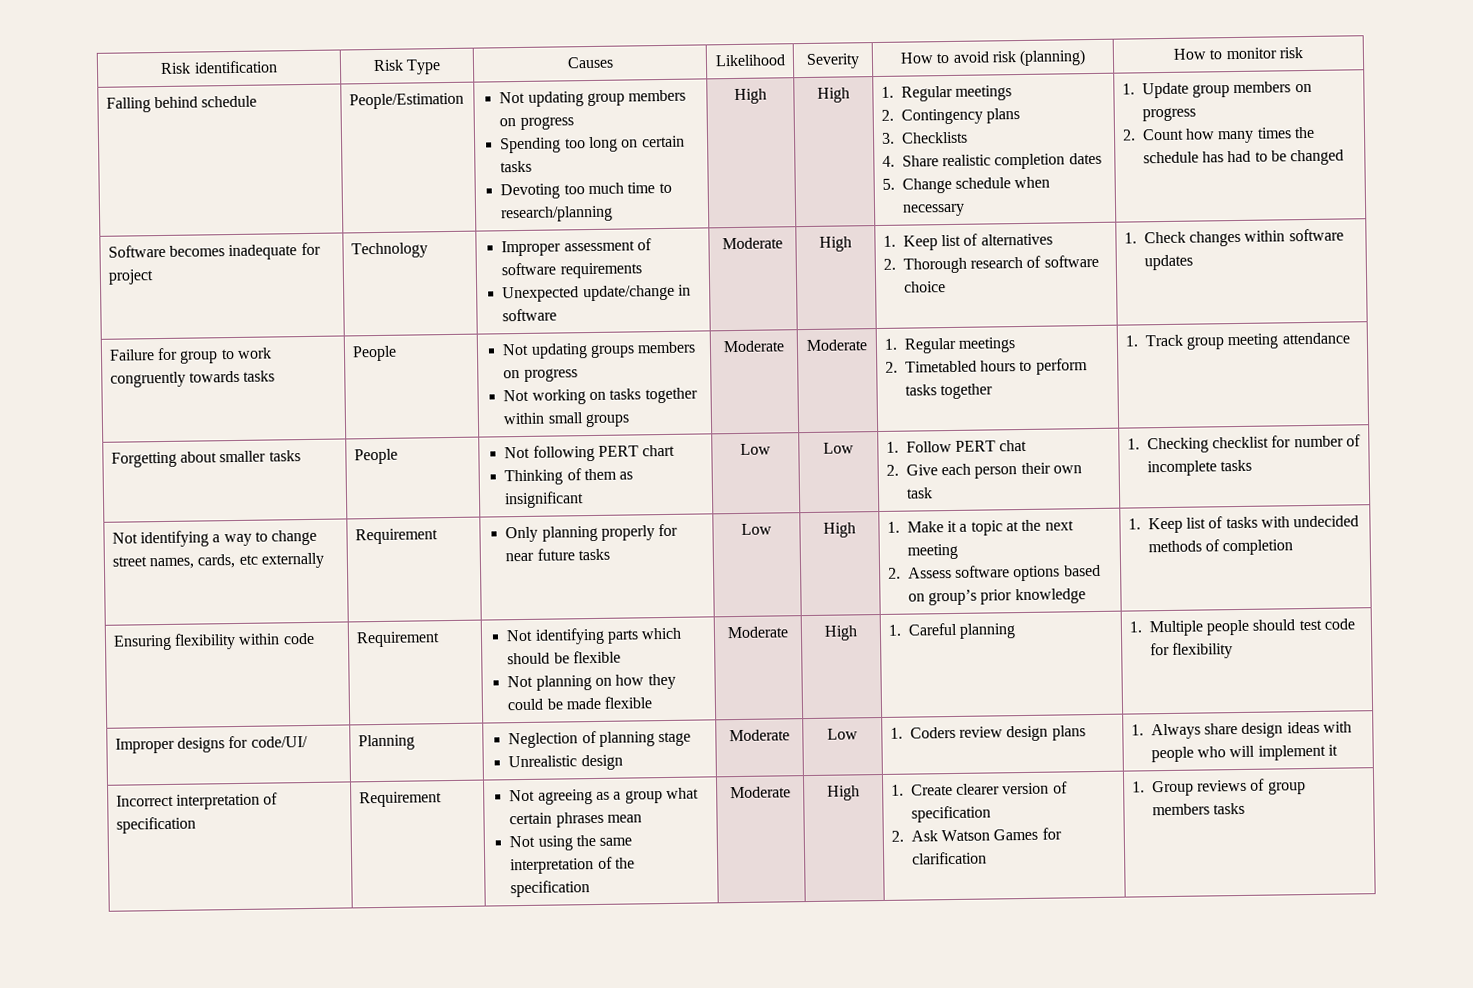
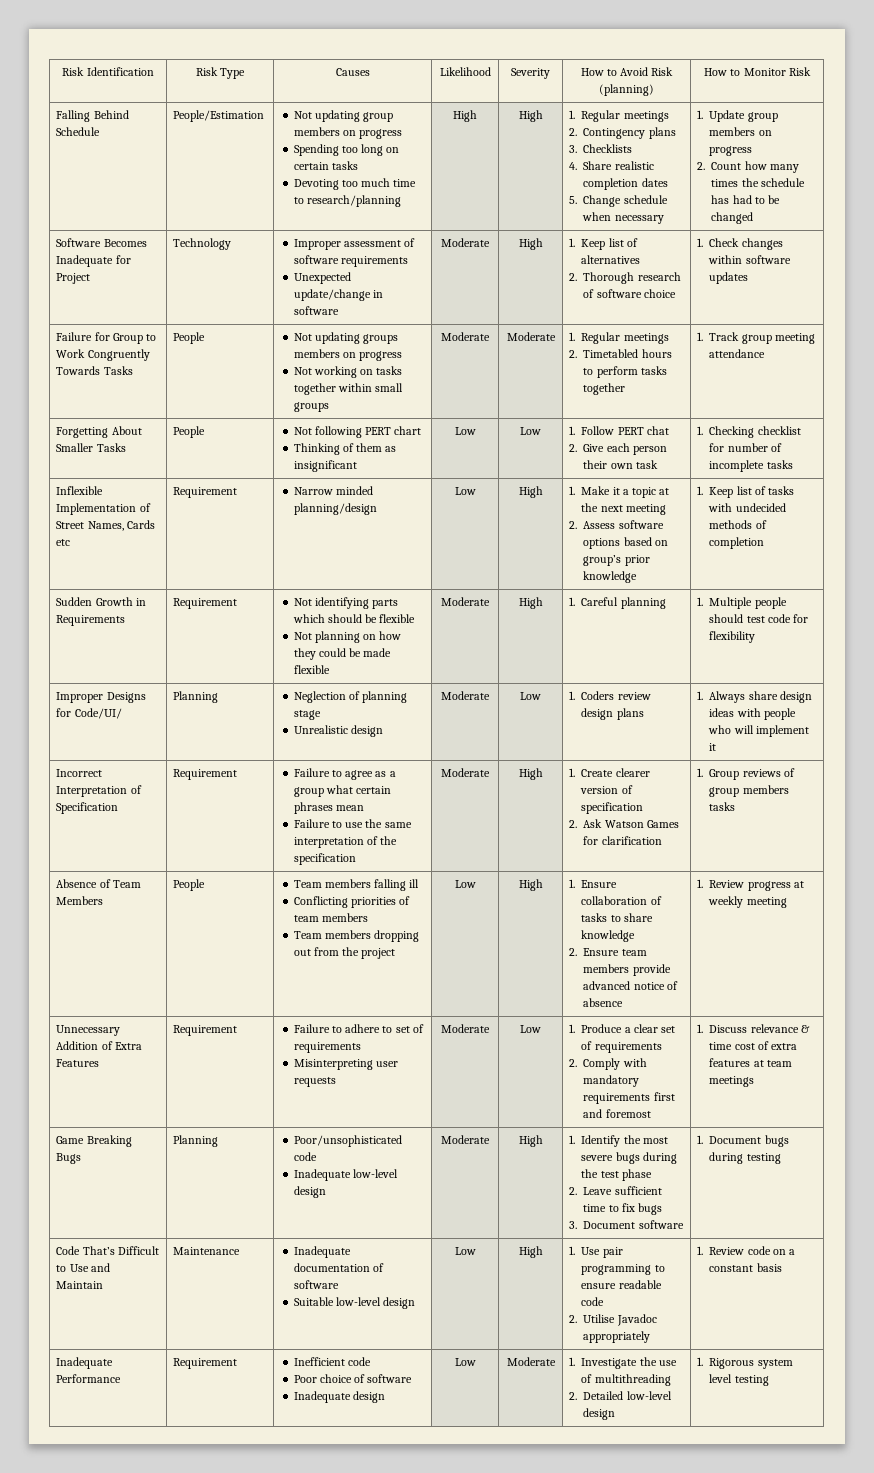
[160,60,278,74] Risk identification -> [62,67,154,76] Risk Identification
[952,51,1016,63] avoid risk -> [620,67,674,76] Avoid Risk
[1225,47,1303,60] monitor risk -> [743,67,811,76] Monitor Risk
[154,95,258,109] behind schedule -> [93,110,129,119] [56,127,101,136] Behind Schedule
[169,242,321,261] [107,269,154,285] becomes inadequate for project -> [103,239,147,247] [56,255,131,267] [56,273,91,284] Becomes Inadequate for Project
[179,347,272,364] [109,370,276,388] group to work congruently towards tasks -> [112,333,157,344] [56,349,150,361] [56,366,133,375] Group to Work Congruently Towards Tasks
[180,450,301,463] about smaller tasks -> [111,426,142,435] [56,443,126,452] About Smaller Tasks
[111,529,318,548] [111,553,236,570] Not identifying a way to change street names, cards, -> [56,486,104,495] [56,503,151,515] [56,520,155,531] Inflexible Implementation of Street Names, Cards
[260,552,324,569] [354,528,438,545] [505,523,679,543] [505,548,610,562] externally | Requirement | Only planning properly for near future tasks -> [173,487,238,498] [293,486,373,495] [293,503,377,515] | Requirement | Narrow minded planning/design
[112,632,315,651] Ensuring flexibility within code -> [56,597,146,606] [56,615,126,626] Sudden Growth in Requirements
[177,735,308,753] designs for code/UI/ -> [106,692,146,703] [56,708,122,719] Designs for Code/UI/
[176,792,279,810] [115,816,196,834] [358,791,442,808] [509,789,593,805] interpretation of specification | Requirement | Not agreeing -> [56,785,142,797] [56,802,119,814] [173,769,238,780] [293,768,374,780] Interpretation of Specification | Requirement | Failure to agree
[509,835,573,851] Not using -> [293,819,364,828] Failure to use
(1246, 808) none -> [56,879,141,888] [56,896,104,905] [173,879,206,891] [293,879,420,891] [293,896,411,908] [293,913,368,922] [293,930,420,942] [293,947,396,959] [454,880,476,888] [518,879,543,891] [569,879,618,888] [581,896,662,905] [581,913,653,922] [581,930,636,942] [569,948,647,956] [583,964,671,976] [583,981,678,990] [583,998,624,1007] [697,879,804,891] [708,896,787,908] [56,1025,121,1036] [56,1041,142,1050] [56,1059,100,1067] [173,1025,238,1036] [293,1024,424,1033] [293,1042,361,1053] [293,1059,398,1070] [293,1077,336,1087] [441,1024,490,1033] [520,1025,541,1033] [569,1024,676,1033] [581,1041,662,1053] [569,1058,647,1070] [583,1075,640,1087] [583,1092,675,1104] [583,1109,651,1118] [697,1024,810,1033] [709,1041,798,1050] [709,1058,792,1067] [709,1076,755,1087] [56,1135,132,1147] [56,1153,82,1164] [173,1135,219,1147] [293,1135,402,1147] [293,1152,317,1161] [293,1169,398,1181] [293,1186,326,1198] [441,1135,490,1144] [518,1135,543,1147] [569,1135,668,1147] [581,1152,677,1164] [581,1169,652,1181] [569,1186,662,1195] [583,1203,663,1215] [569,1220,684,1229] [697,1135,789,1147] [709,1152,781,1164] [56,1246,159,1255] [56,1263,110,1272] [56,1281,104,1289] [173,1247,241,1255] [293,1246,351,1258] [293,1263,384,1272] [293,1280,339,1289] [293,1297,416,1309] [454,1247,476,1255] [518,1246,543,1258] [569,1246,623,1258] [581,1264,665,1275] [581,1280,662,1289] [581,1297,605,1306] [569,1314,657,1326] [583,1331,651,1343] [697,1246,796,1255] [709,1263,782,1272] [56,1357,114,1369] [56,1374,122,1383] [173,1358,238,1369] [293,1357,371,1366] [293,1374,413,1383] [293,1391,385,1403] [454,1358,476,1366] [506,1357,556,1366] [569,1357,677,1369] [581,1374,671,1386] [569,1391,672,1400] [583,1408,616,1420] [697,1357,793,1369] [709,1374,769,1386] // Absence of Team Members | People | Team members falling ill // Conflicting priorities of team members // Team members dropping out from the project | Low | High | 1. Ensure collaboration of tasks to share knowledge // 2. Ensure team members provide advanced notice of absence | 1. Review progress at weekly meeting // Unnecessary Addition of Extra Features | Requirement | Failure to adhere to set of requirements // Misinterpreting user requests | Moderate | Low | 1. Produce a clear set of requirements // 2. Comply with mandatory requirements first and foremost | 1. Discuss relevance & time cost of extra features at team meetings // Game Breaking Bugs | Planning | Poor/unsophisticated code // Inadequate low-level design | Moderate | High | 1. Identify the most severe bugs during the test phase // 2. Leave sufficient time to fix bugs // 3. Document software | 1. Document bugs during testing // Code That’s Difficult to Use and Maintain | Maintenance | Inadequate documentation of software // Suitable low-level design | Low | High | 1. Use pair programming to ensure readable code // 2. Utilise Javadoc appropriately | 1. Review code on a constant basis // Inadequate Performance | Requirement | Inefficient code // Poor choice of software // Inadequate design | Low | Moderate | 1. Investigate the use of multithreading // 2. Detailed low-level design | 1. Rigorous system level testing

